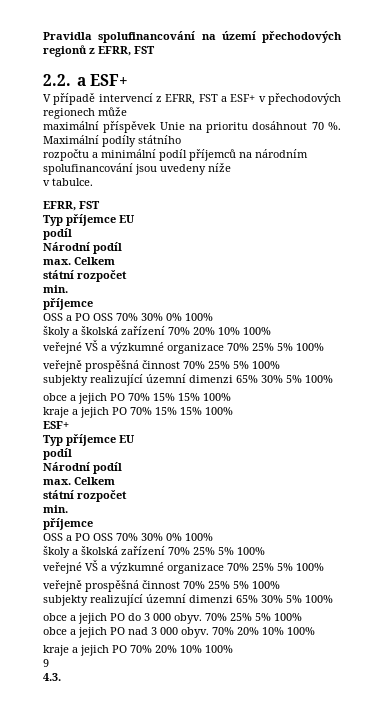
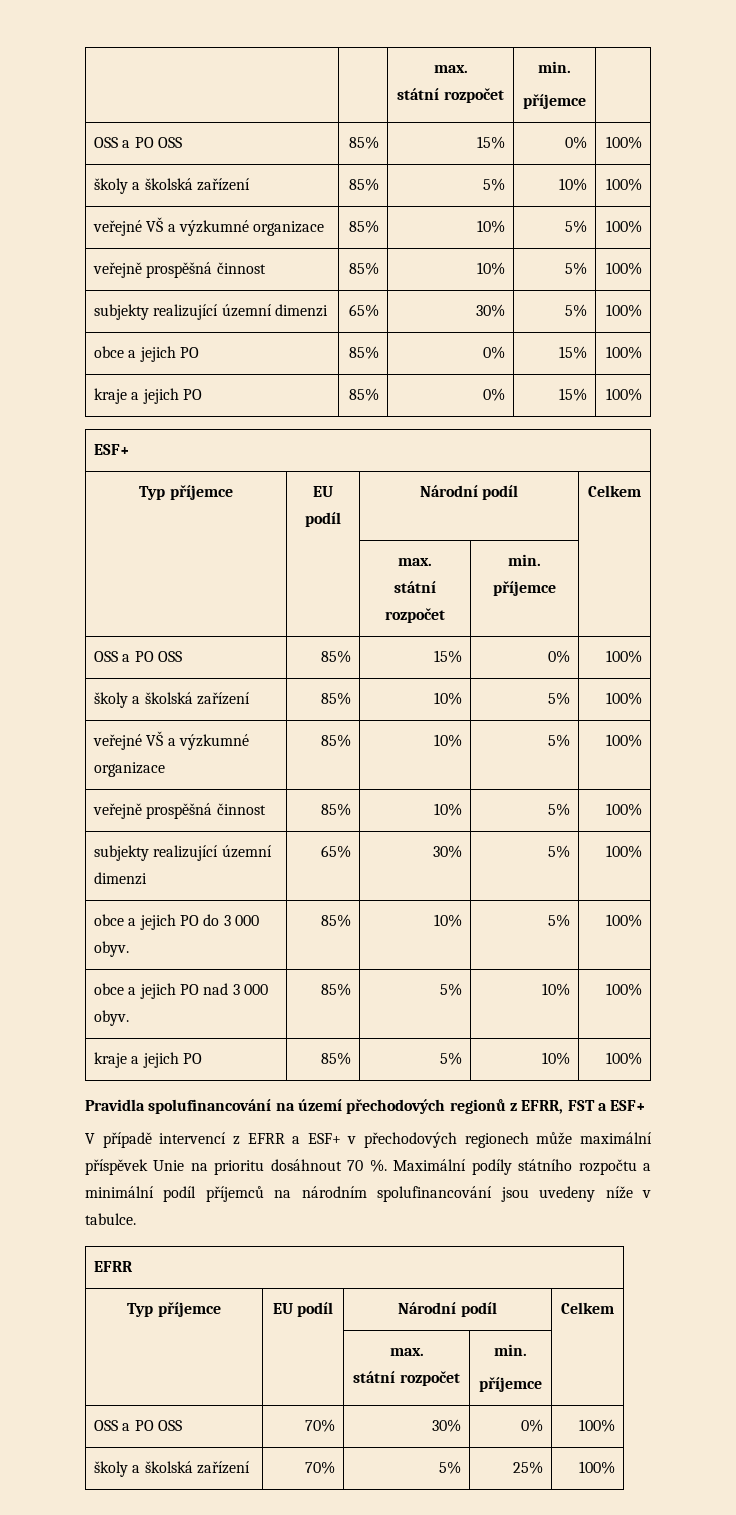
(43, 36) none -> [433,65,468,73] [397,88,504,103] [538,61,571,73] [523,94,586,109] [93,137,182,148] [349,136,380,149] [477,136,506,149] [565,136,588,149] [606,136,643,149] [93,178,250,194] [349,178,380,191] [483,178,506,191] [559,178,588,191] [606,178,643,191] [92,217,325,236] [349,220,380,233] [477,220,506,233] [565,220,588,233] [606,220,643,233] [92,262,266,278] [349,262,380,275] [477,262,506,275] [565,262,588,275] [606,262,643,275] [93,304,328,320] [349,304,380,317] [476,304,506,317] [565,304,588,317] [606,304,643,317] [93,346,199,362] [349,346,380,359] [483,346,506,359] [559,346,588,359] [606,346,643,359] [93,388,202,404] [349,388,380,401] [483,388,506,401] [559,388,588,401] [606,388,643,401] [93,444,129,455] [139,485,233,500] [313,486,333,497] [305,512,341,527] [419,485,519,500] [588,485,641,497] [398,558,432,566] [394,581,436,593] [385,608,445,623] [508,554,541,566] [493,581,556,596] [93,651,182,662] [321,650,352,663] [434,650,463,663] [548,650,571,663] [606,650,643,663] [93,692,250,708] [321,692,352,705] [434,692,463,705] [548,692,571,705] [606,692,643,705] [92,731,249,750] [93,762,165,777] [321,734,352,747] [434,734,463,747] [548,734,571,747] [606,734,643,747] [92,803,266,819] [321,803,352,816] [434,803,463,816] [548,803,571,816] [606,803,643,816] [93,845,272,861] [93,872,147,885] [321,845,352,858] [433,845,463,858] [548,845,571,858] [606,845,643,858] [93,914,259,930] [93,941,129,957] [321,914,352,927] [434,914,463,927] [548,914,571,927] [606,914,643,927] [93,983,268,999] [93,1010,129,1026] [321,983,352,996] [440,983,463,996] [542,983,571,996] [606,983,643,996] [93,1052,202,1068] [321,1052,352,1065] [440,1052,463,1065] [542,1052,571,1065] [606,1052,643,1065] | | max. // státní rozpočet | min. // příjemce | // OSS a PO OSS | 85% | 15% | 0% | 100% // školy a školská zařízení | 85% | 5% | 10% | 100% // veřejné VŠ a výzkumné organizace | 85% | 10% | 5% | 100% // veřejně prospěšná činnost | 85% | 10% | 5% | 100% // subjekty realizující územní dimenzi | 65% | 30% | 5% | 100% // obce a jejich PO | 85% | 0% | 15% | 100% // kraje a jejich PO | 85% | 0% | 15% | 100% // ESF+ // Typ příjemce | EU podíl | Národní podíl | Celkem // | | max. // státní rozpočet | min. příjemce | // OSS a PO OSS | 85% | 15% | 0% | 100% // školy a školská zařízení | 85% | 10% | 5% | 100% // veřejné VŠ a výzkumné organizace | 85% | 10% | 5% | 100% // veřejně prospěšná činnost | 85% | 10% | 5% | 100% // subjekty realizující územní dimenzi | 65% | 30% | 5% | 100% // obce a jejich PO do 3 000 obyv. | 85% | 10% | 5% | 100% // obce a jejich PO nad 3 000 obyv. | 85% | 5% | 10% | 100% // kraje a jejich PO | 85% | 5% | 10% | 100% //
[43,74,71,86] // 2.2. -> (595, 1105) none
[165,94,218,105] EFRR, FST -> [247,1133,285,1144] EFRR
(127, 111) // -> (573, 1138) none
(181, 139) // -> (573, 1165) none
(231, 167) // -> (633, 1192) none
[43,201,100,211] [43,214,135,226] [43,228,72,240] [43,242,122,254] [43,257,115,265] [43,270,127,282] [43,285,68,293] [43,298,93,310] [43,313,213,321] [43,326,271,338] [43,340,324,354] [43,360,280,372] [43,374,333,386] [43,393,231,404] [43,407,233,418] [43,421,69,429] [43,434,135,446] [43,448,72,460] [43,462,122,474] [43,477,115,485] [43,490,127,502] [43,505,68,513] [43,518,93,530] [43,533,213,541] [43,546,265,558] [43,560,324,574] [43,580,280,592] [43,594,333,606] [43,613,302,624] [43,627,315,638] [43,645,233,656] [43,659,49,667] [43,673,61,681] // EFRR, FST // Typ příjemce EU // podíl // Národní podíl // max. Celkem // státní rozpočet // min. // příjemce // OSS a PO OSS 70% 30% 0% 100% // školy a školská zařízení 70% 20% 10% 100% // veřejné VŠ a výzkumné organizace 70% 25% 5% 100% // veřejně prospěšná činnost 70% 25% 5% 100% // subjekty realizující územní dimenzi 65% 30% 5% 100% // obce a jejich PO 70% 15% 15% 100% // kraje a jejich PO 70% 15% 15% 100% // ESF+ // Typ příjemce EU // podíl // Národní podíl // max. Celkem // státní rozpočet // min. // příjemce // OSS a PO OSS 70% 30% 0% 100% // školy a školská zařízení 70% 25% 5% 100% // veřejné VŠ a výzkumné organizace 70% 25% 5% 100% // veřejně prospěšná činnost 70% 25% 5% 100% // subjekty realizující územní dimenzi 65% 30% 5% 100% // obce a jejich PO do 3 000 obyv. 70% 25% 5% 100% // obce a jejich PO nad 3 000 obyv. 70% 20% 10% 100% // kraje a jejich PO 70% 20% 10% 100% // 9 // 4.3. -> [93,1261,133,1272] [127,1302,221,1317] [272,1302,334,1317] [398,1302,497,1317] [561,1302,614,1314] [389,1348,424,1356] [353,1371,460,1386] [494,1344,527,1356] [479,1377,542,1392] [93,1420,182,1431] [305,1419,336,1432] [432,1419,462,1432] [521,1419,544,1432] [579,1419,616,1432] [93,1461,250,1477] [305,1461,336,1474] [439,1461,462,1474] [513,1461,544,1474] [579,1461,616,1474] // EFRR // Typ příjemce | EU podíl | Národní podíl | Celkem // | | max. // státní rozpočet | min. // příjemce | // OSS a PO OSS | 70% | 30% | 0% | 100% // školy a školská zařízení | 70% | 5% | 25% | 100%

